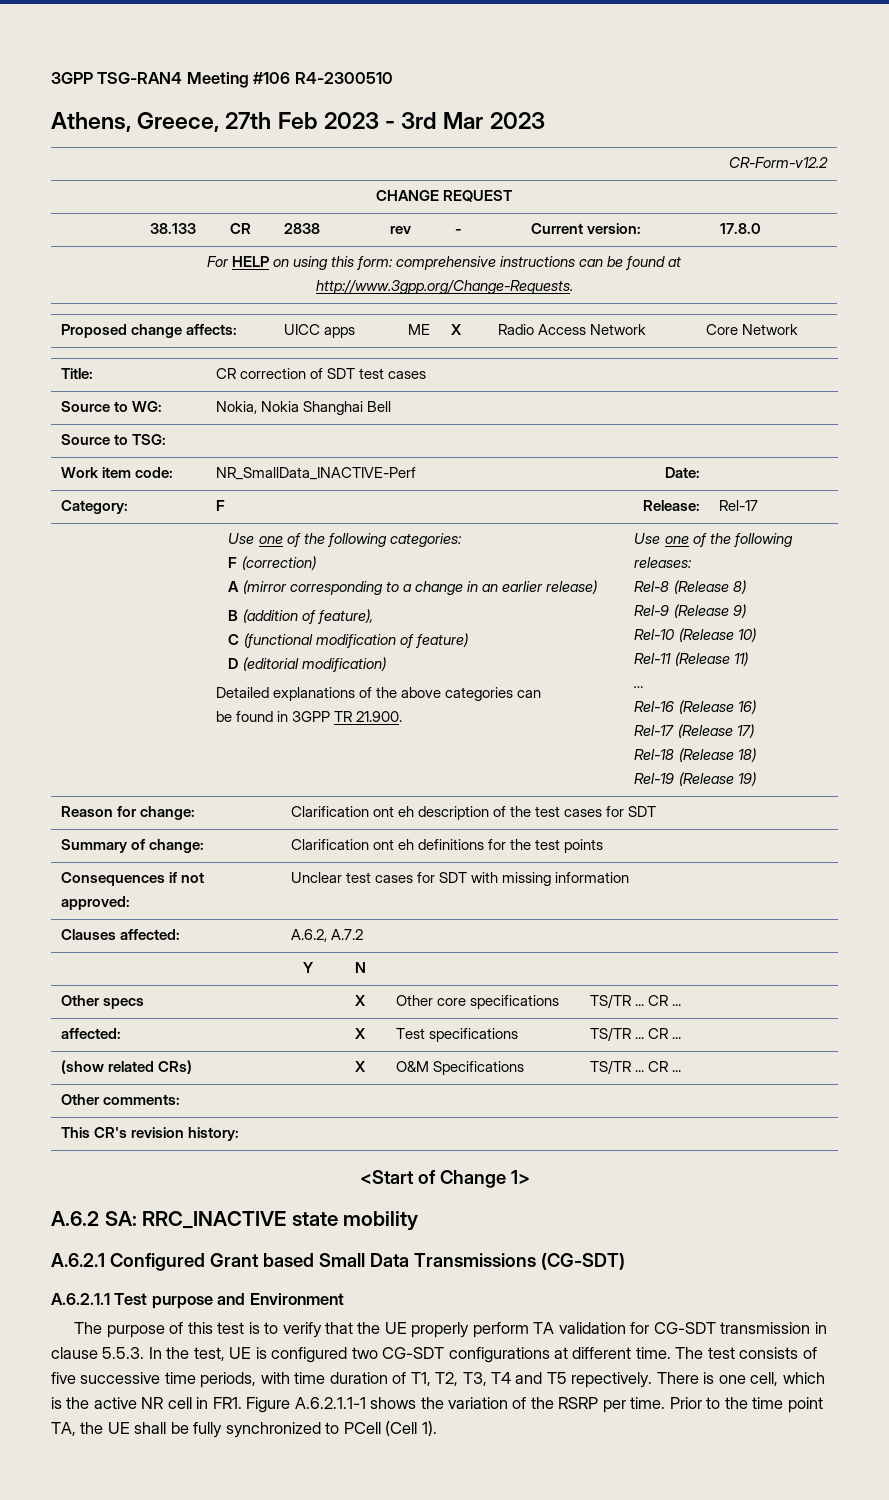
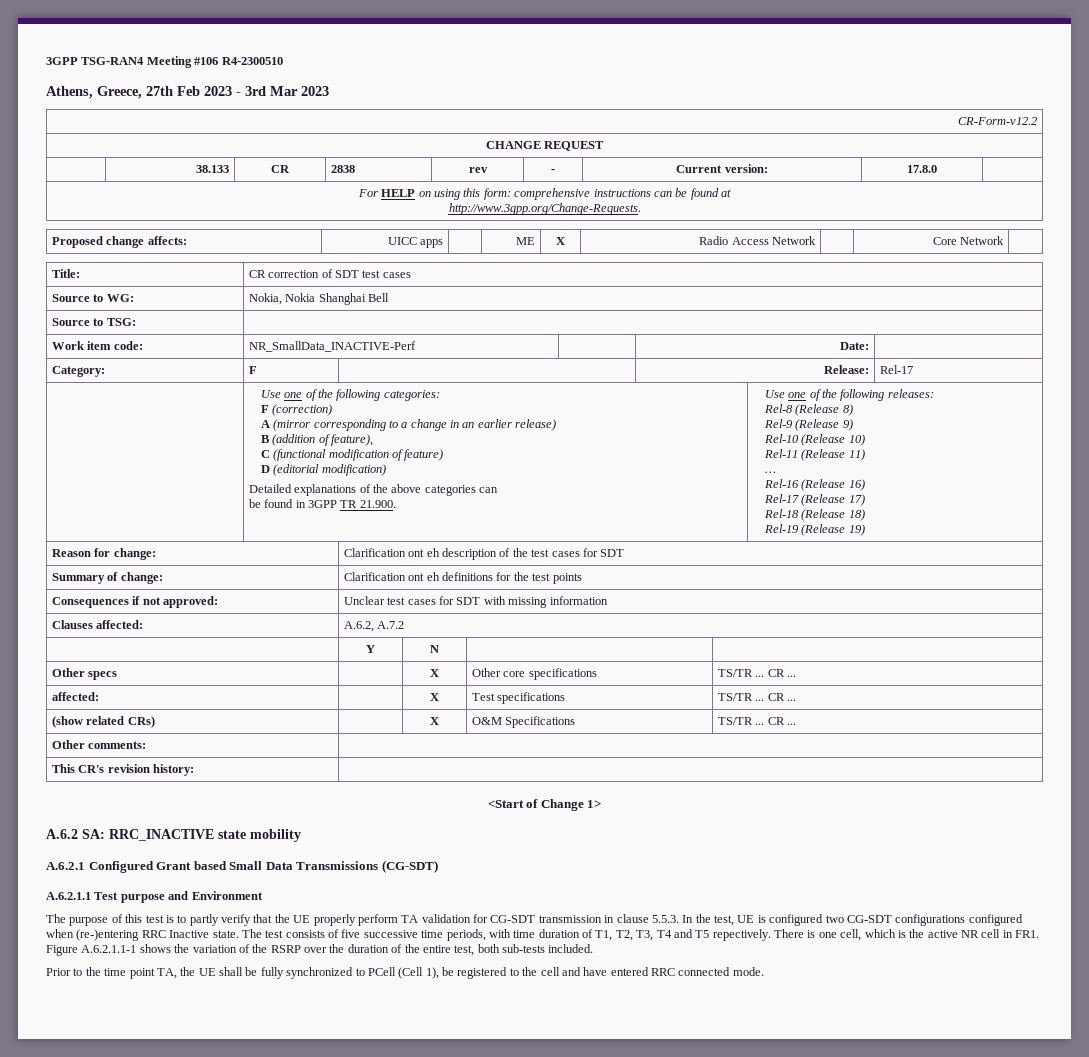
(279, 1328) none -> [189,914,219,926] partly
[554,1347,671,1359] at different time. -> [968,914,1023,926] [46,929,239,941] configured when (re-)entering RRC Inactive state.
[602,1397,666,1413] per time. -> [304,944,594,956] over the duration of the entire test, both sub-tests included. //
[421,1421,437,1436] 1). -> [425,967,764,979] 1), be registered to the cell and have entered RRC connected mode.

